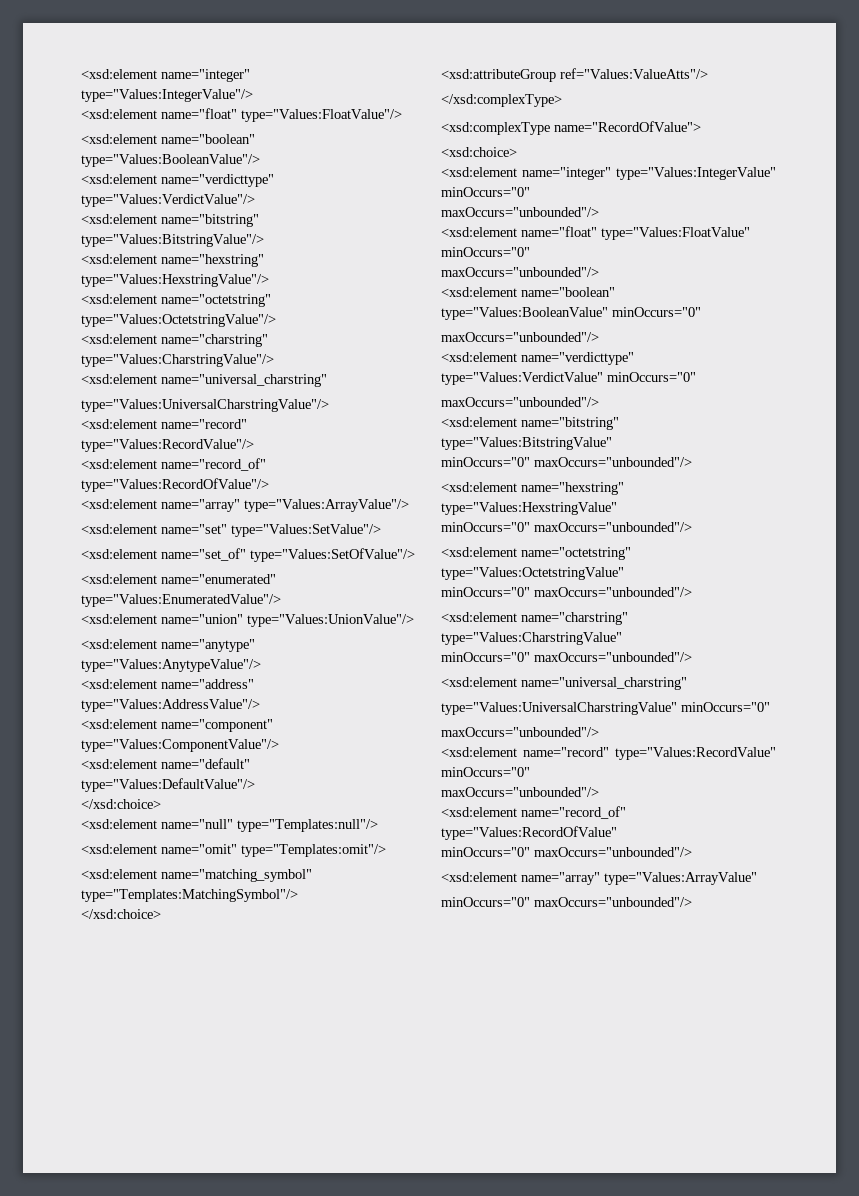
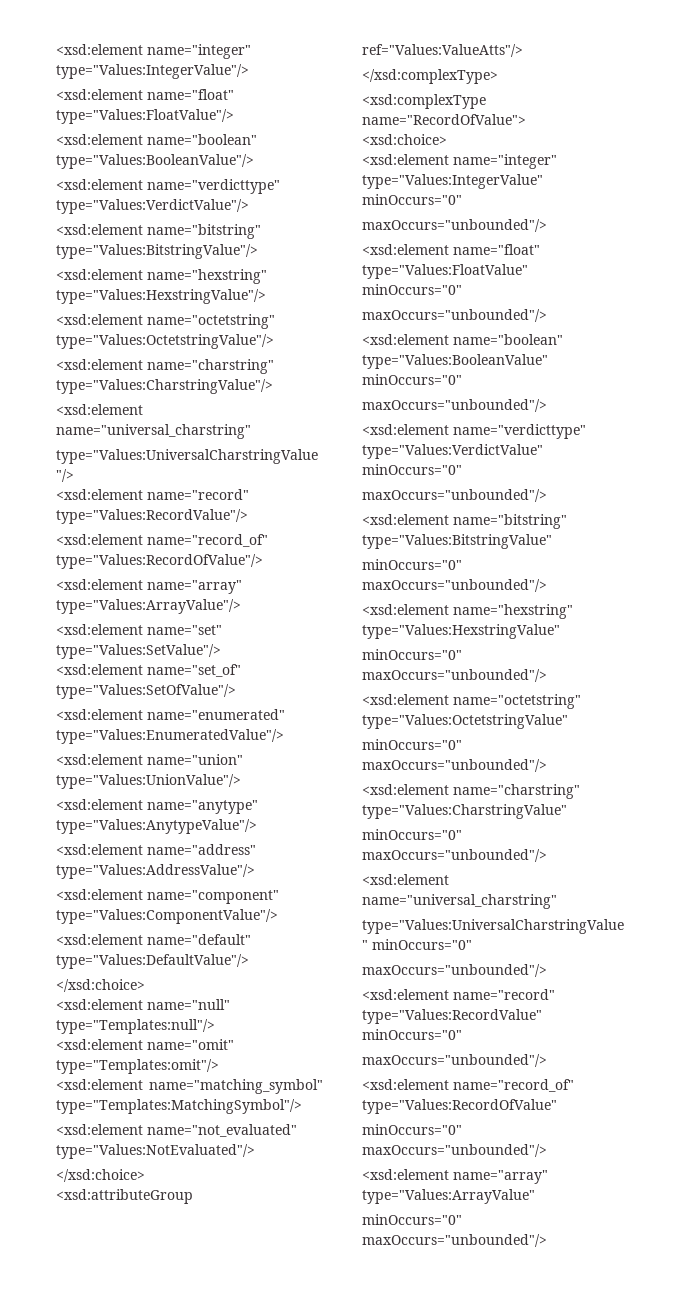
(298, 895) none -> [56,1124,297,1137] [56,1144,255,1159] // <xsd:element name="not_evaluated" type="Values:NotEvaluated"/>

